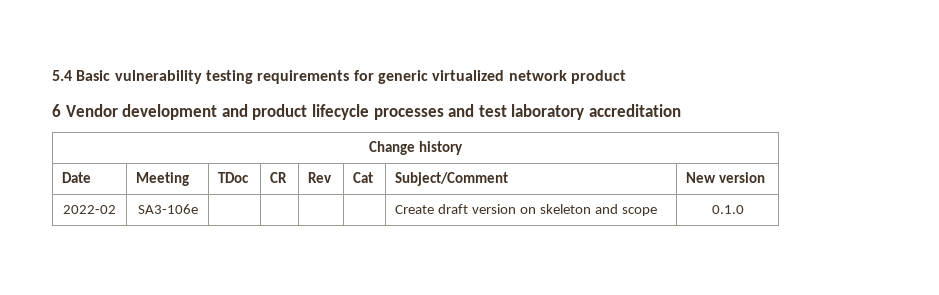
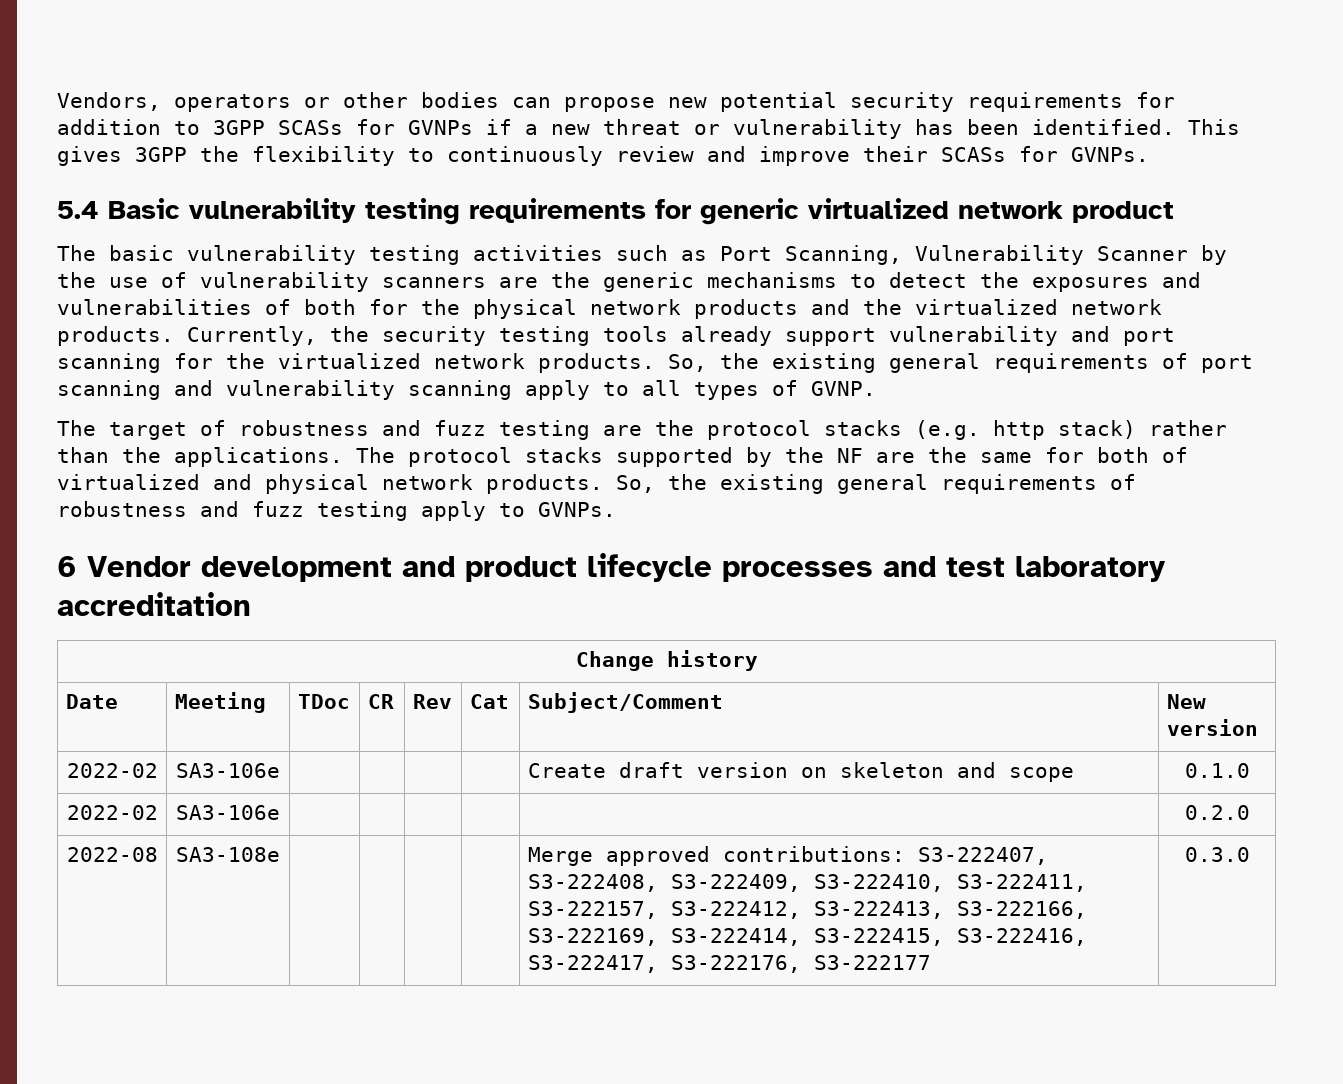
(52, 75) none -> [57,92,1175,112] [57,119,1240,139] [57,146,1149,166] Vendors, operators or other bodies can propose new potential security requirements for addition to 3GPP SCASs for GVNPs if a new threat or vulnerability has been identified. This gives 3GPP the flexibility to continuously review and improve their SCASs for GVNPs. //
(626, 77) none -> [57,245,1227,265] [57,272,1201,292] [57,299,1162,319] [57,326,1175,346] [57,353,1253,373] [57,380,876,400] [57,420,1227,440] [57,447,1188,467] [57,474,1136,494] [57,501,616,521] // The basic vulnerability testing activities such as Port Scanning, Vulnerability Scanner by the use of vulnerability scanners are the generic mechanisms to detect the exposures and vulnerabilities of both for the physical network products and the virtualized network products. Currently, the security testing tools already support vulnerability and port scanning for the virtualized network products. So, the existing general requirements of port scanning and vulnerability scanning apply to all types of GVNP. // The target of robustness and fuzz testing are the protocol stacks (e.g. http stack) rather than the applications. The protocol stacks supported by the NF are the same for both of virtualized and physical network products. So, the existing general requirements of robustness and fuzz testing apply to GVNPs.
(744, 209) none -> [66,805,158,820] [176,805,280,820] [1184,805,1250,820] [66,847,158,862] [176,847,280,862] [527,846,1048,866] [527,874,1087,892] [527,901,1087,919] [527,928,1087,946] [527,955,931,973] [1184,847,1250,862] // 2022-02 | SA3-106e | | | | | | 0.2.0 // 2022-08 | SA3-108e | | | | | Merge approved contributions: S3-222407, S3-222408, S3-222409, S3-222410, S3-222411, S3-222157, S3-222412, S3-222413, S3-222166, S3-222169, S3-222414, S3-222415, S3-222416, S3-222417, S3-222176, S3-222177 | 0.3.0

